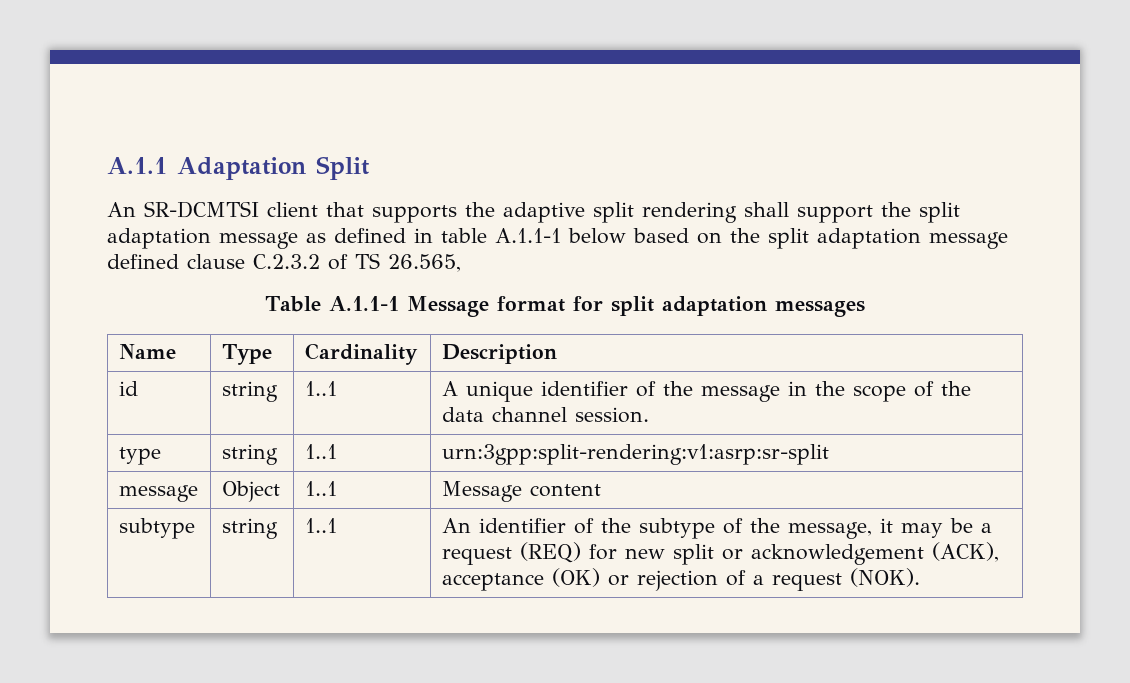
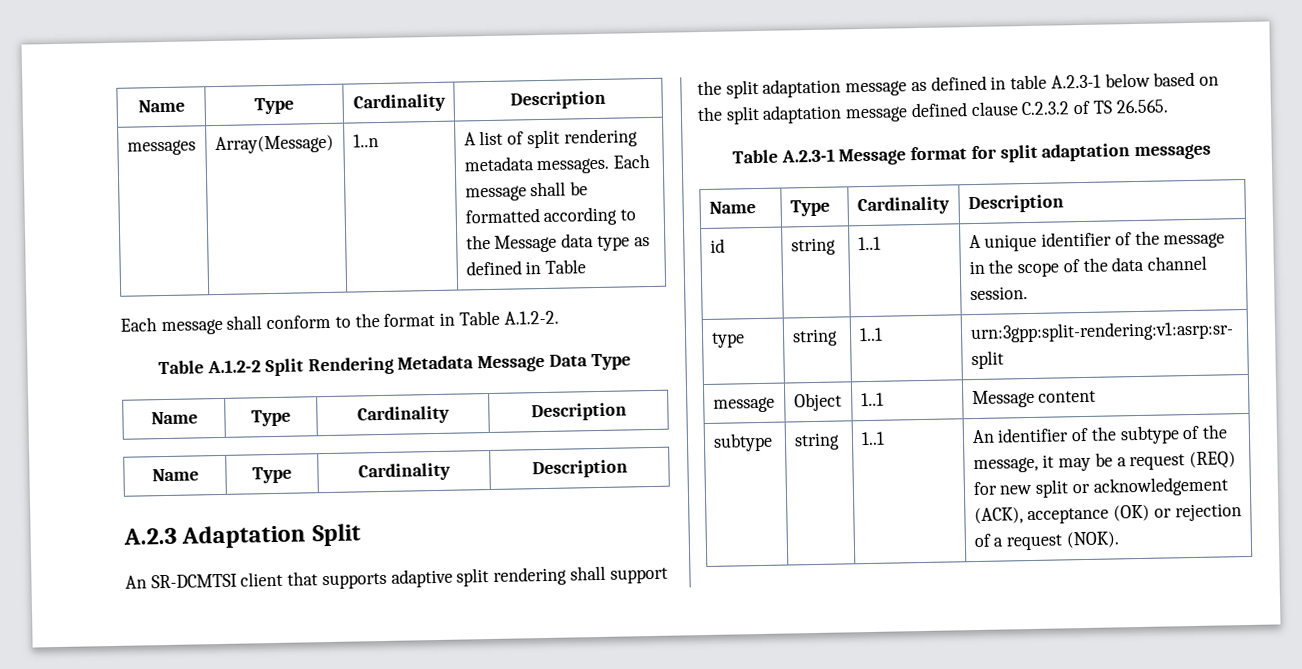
[107,157,167,174] A.1.1 -> [137,99,185,113] [254,97,294,115] [352,93,446,113] [510,90,606,110] [126,139,196,156] [214,134,334,155] [352,134,379,148] [463,128,638,149] [463,153,651,175] [464,181,589,202] [464,206,637,226] [465,233,650,253] [465,259,587,276] [120,310,559,336] [158,353,631,377] [150,411,198,425] [251,409,291,427] [357,405,450,425] [530,402,627,422] [151,468,199,482] [252,466,292,484] [358,462,451,482] [531,459,628,479] [123,527,177,545] Name | Type | Cardinality | Description // messages | Array(Message) | 1..n | A list of split rendering metadata messages. Each message shall be formatted according to the Message data type as defined in Table // Each message shall conform to the format in Table A.1.2-2. // Table A.1.2-2 Split Rendering Metadata Message Data Type // Name | Type | Cardinality | Description // Name | Type | Cardinality | Description // A.2.3
[465,202,495,217] the -> (387, 581) none
[495,228,561,243] A.1.1-1 -> [1050,74,1101,89] A.2.3-1
[388,254,461,272] [265,296,399,312] 26.565, // Table A.1.1-1 -> [1115,99,1168,114] [731,148,835,164] 26.565. // Table A.2.3-1

